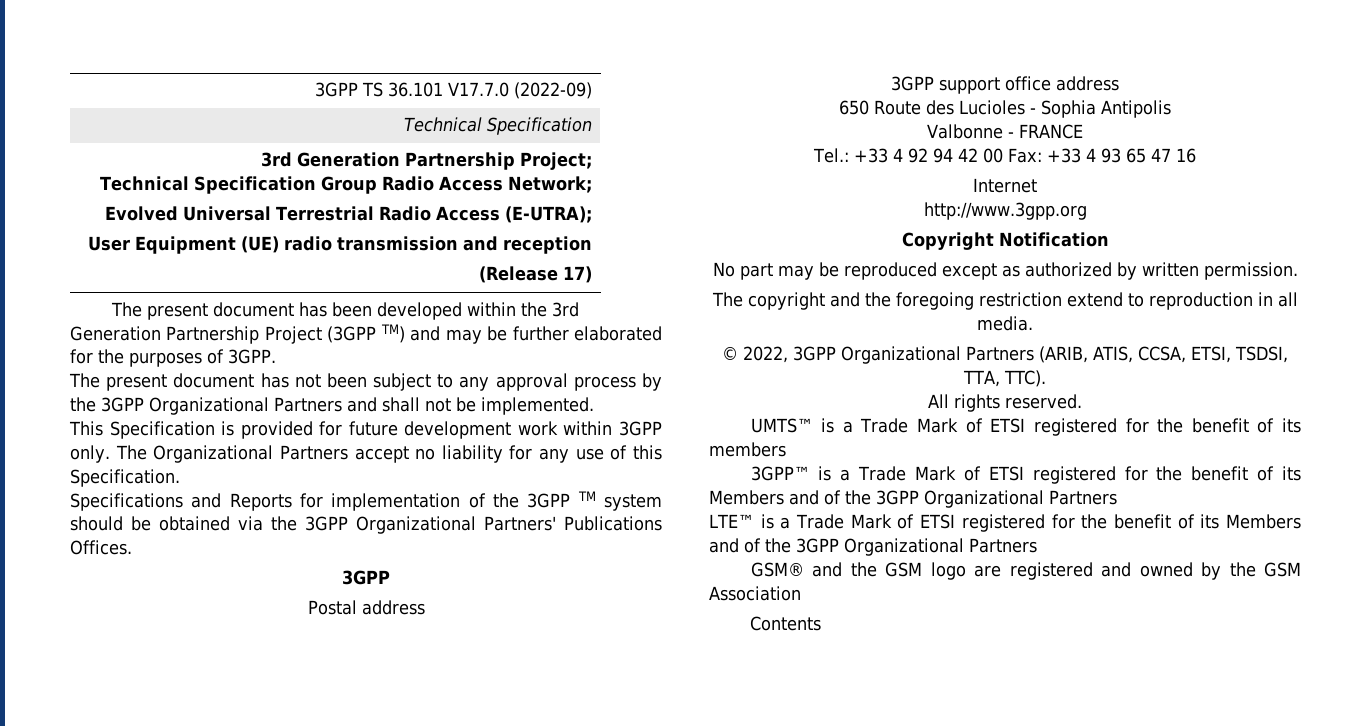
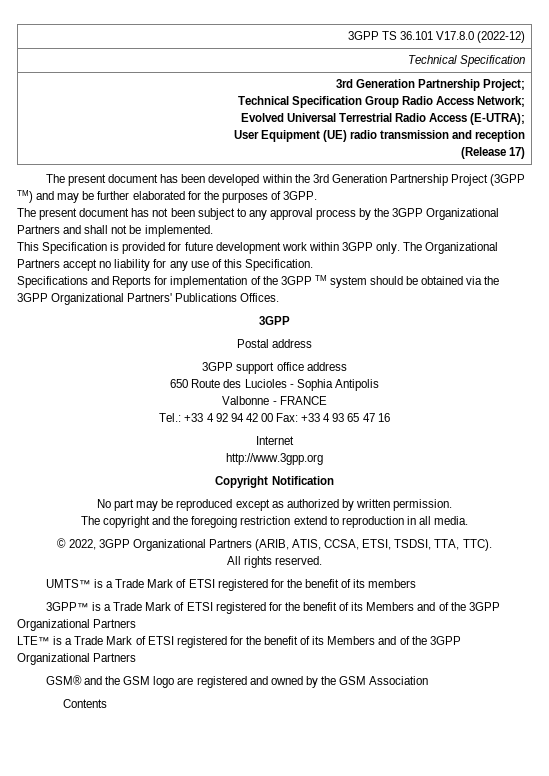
[448,82,593,99] V17.7.0 (2022-09) -> [436,31,526,43] V17.8.0 (2022-12)

